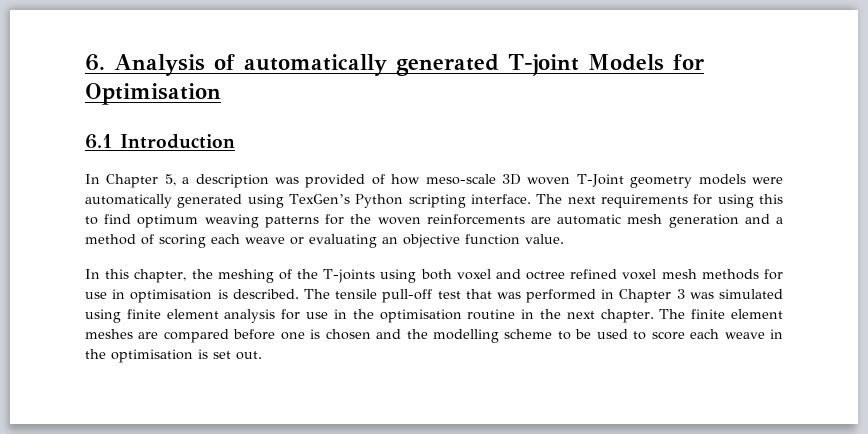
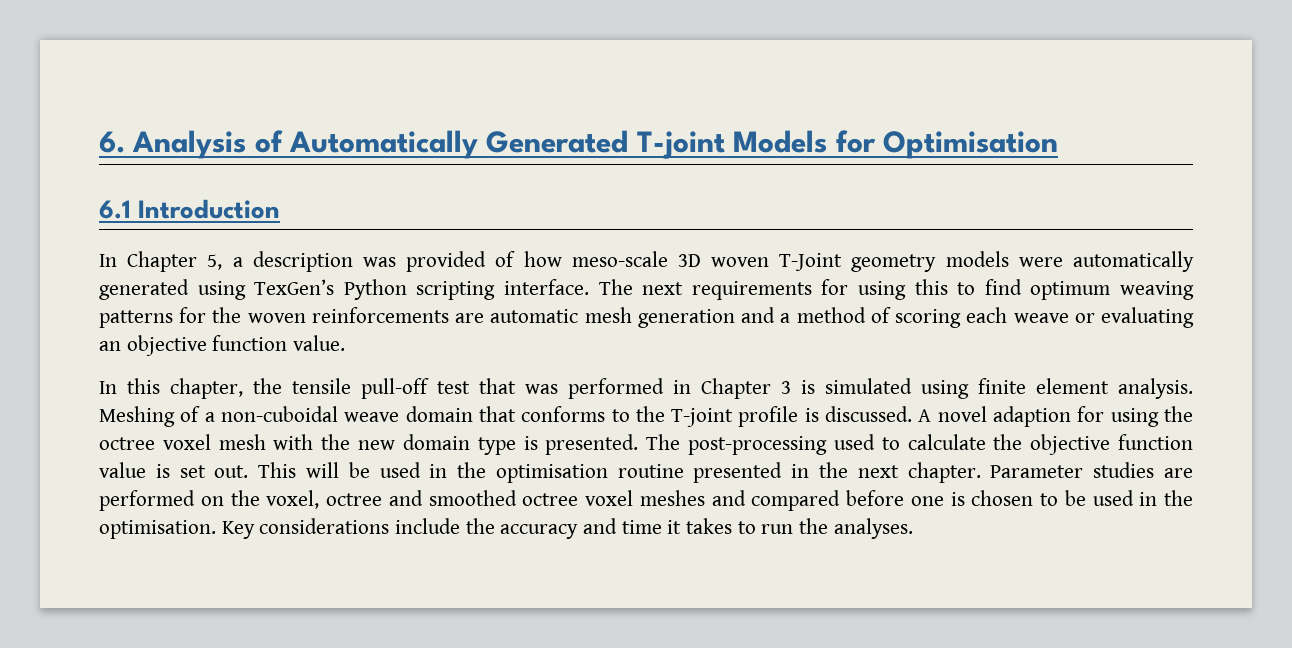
[244,54,499,76] automatically generated -> [289,130,629,159] Automatically Generated
[217,269,783,283] [85,289,330,303] meshing of the T-joints using both voxel and octree refined voxel mesh methods for use in optimisation is described. The -> (282, 386) none
[689,292,714,299] was -> [801,380,815,394] is
[224,309,329,323] analysis for use -> [1118,378,1193,399] [99,406,1193,427] [99,434,1194,455] [99,462,421,478] analysis. Meshing of a non-cuboidal weave domain that conforms to the T-joint profile is discussed. A novel adaption for using the octree voxel mesh with the new domain type is presented. The post-processing used to calculate the objective function value is set out. This will be used
(516, 314) none -> [693,462,783,483] presented
[659,309,783,319] [85,329,159,339] The finite element meshes are -> [990,462,1193,478] [99,490,746,511] Parameter studies are performed on the voxel, octree and smoothed octree voxel meshes and
[376,329,784,343] [85,349,262,363] and the modelling scheme to be used to score each weave in the optimisation is set out. -> [1040,490,1193,506] [99,518,913,539] to be used in the optimisation. Key considerations include the accuracy and time it takes to run the analyses.

